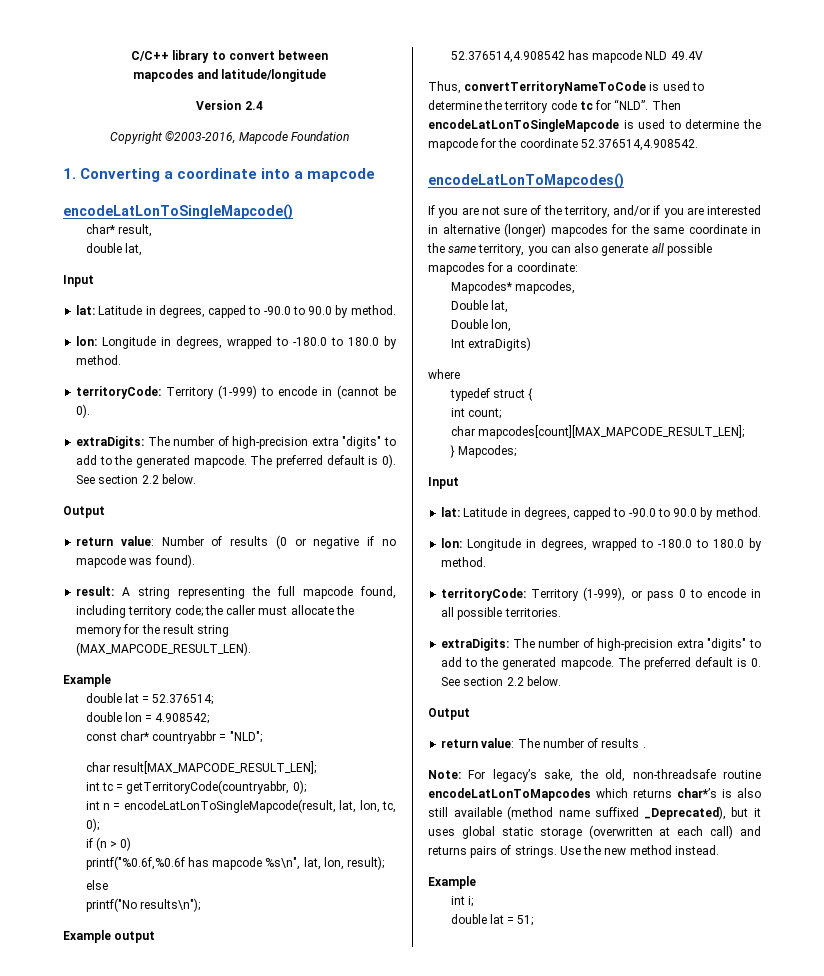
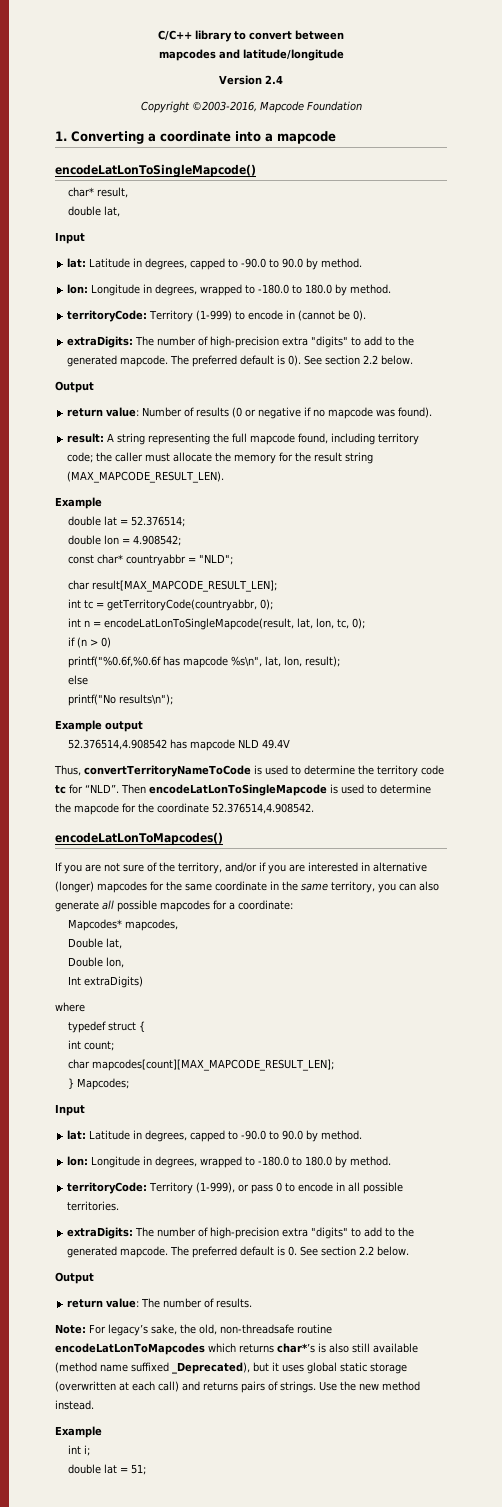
[601,738,646,748] results . -> [216,1298,253,1308] results.

